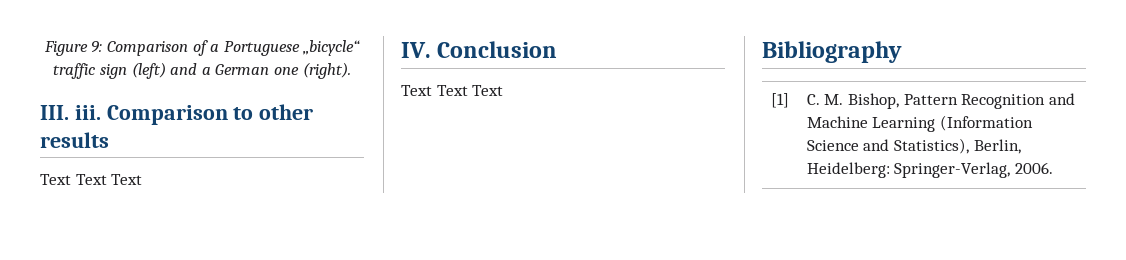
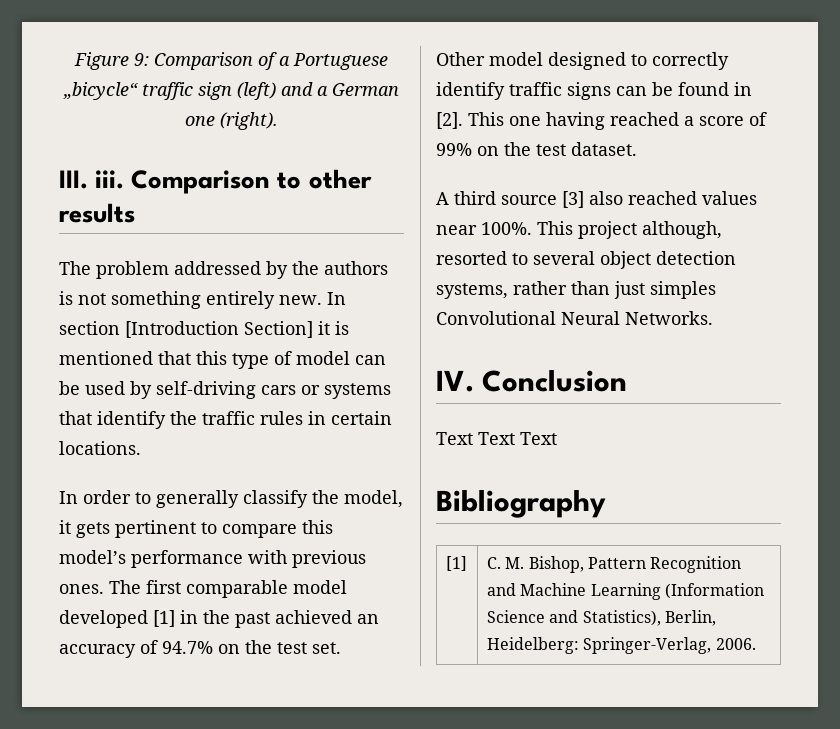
[40,174,143,185] Text Text Text -> [59,261,388,279] [59,291,346,309] [59,321,349,338] [59,351,386,369] [59,381,391,399] [59,411,392,429] [59,441,141,455] [59,490,403,508] [59,520,333,538] [59,550,366,568] [59,580,347,598] [59,610,379,628] [59,640,341,658] [436,52,729,70] [436,82,752,100] [436,112,767,130] [436,142,637,156] [436,191,757,208] [436,221,722,239] [436,251,736,269] [436,281,716,299] [436,311,713,325] The problem addressed by the authors is not something entirely new. In section [Introduction Section] it is mentioned that this type of model can be used by self-driving cars or systems that identify the traffic rules in certain locations. // In order to generally classify the model, it gets pertinent to compare this model’s performance with previous ones. The first comparable model developed [1] in the past achieved an accuracy of 94.7% on the test set. // Other model designed to correctly identify traffic signs can be found in [2]. This one having reached a score of 99% on the test dataset. // A third source [3] also reached values near 100%. This project although, resorted to several object detection systems, rather than just simples Convolutional Neural Networks.

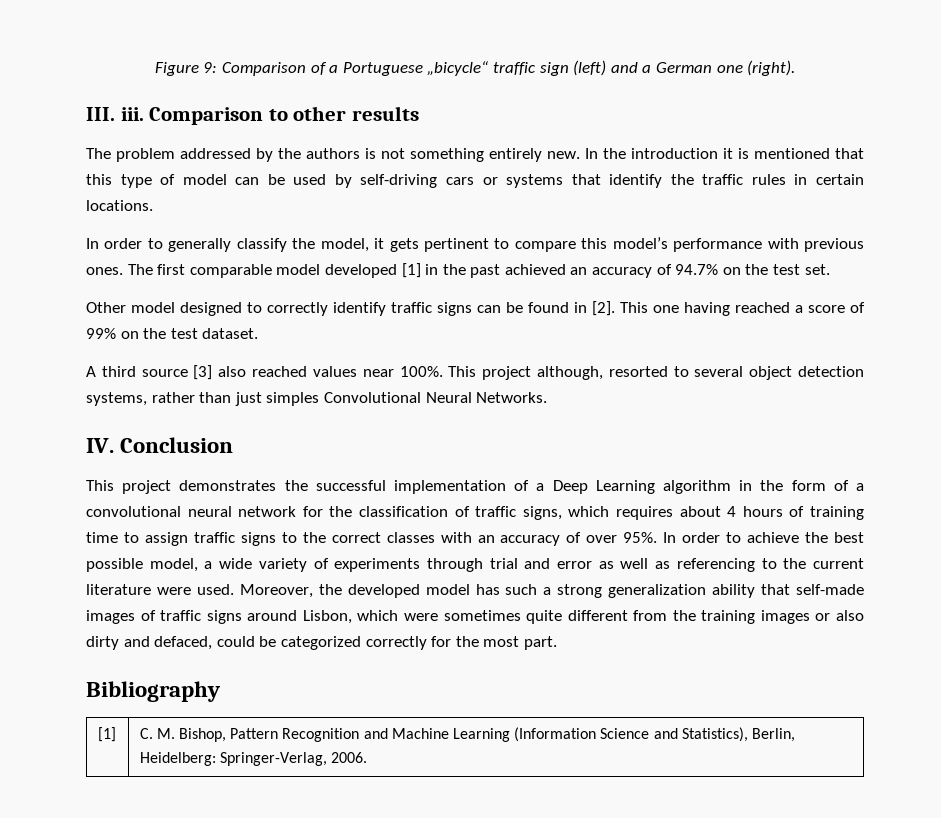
[59,321,313,338] section [Introduction Section] -> [603,148,718,159] the introduction
[436,432,557,445] Text Text Text -> [86,480,865,494] [86,506,865,520] [86,532,865,546] [86,558,865,572] [86,584,865,598] [86,610,864,624] [86,636,557,650] This project demonstrates the successful implementation of a Deep Learning algorithm in the form of a convolutional neural network for the classification of traffic signs, which requires about 4 hours of training time to assign traffic signs to the correct classes with an accuracy of over 95%. In order to achieve the best possible model, a wide variety of experiments through trial and error as well as referencing to the current literature were used. Moreover, the developed model has such a strong generalization ability that self-made images of traffic signs around Lisbon, which were sometimes quite different from the training images or also dirty and defaced, could be categorized correctly for the most part.

